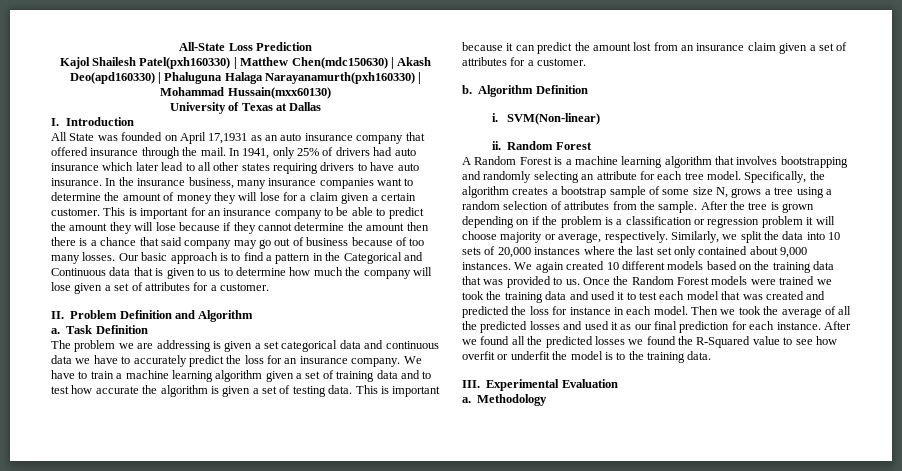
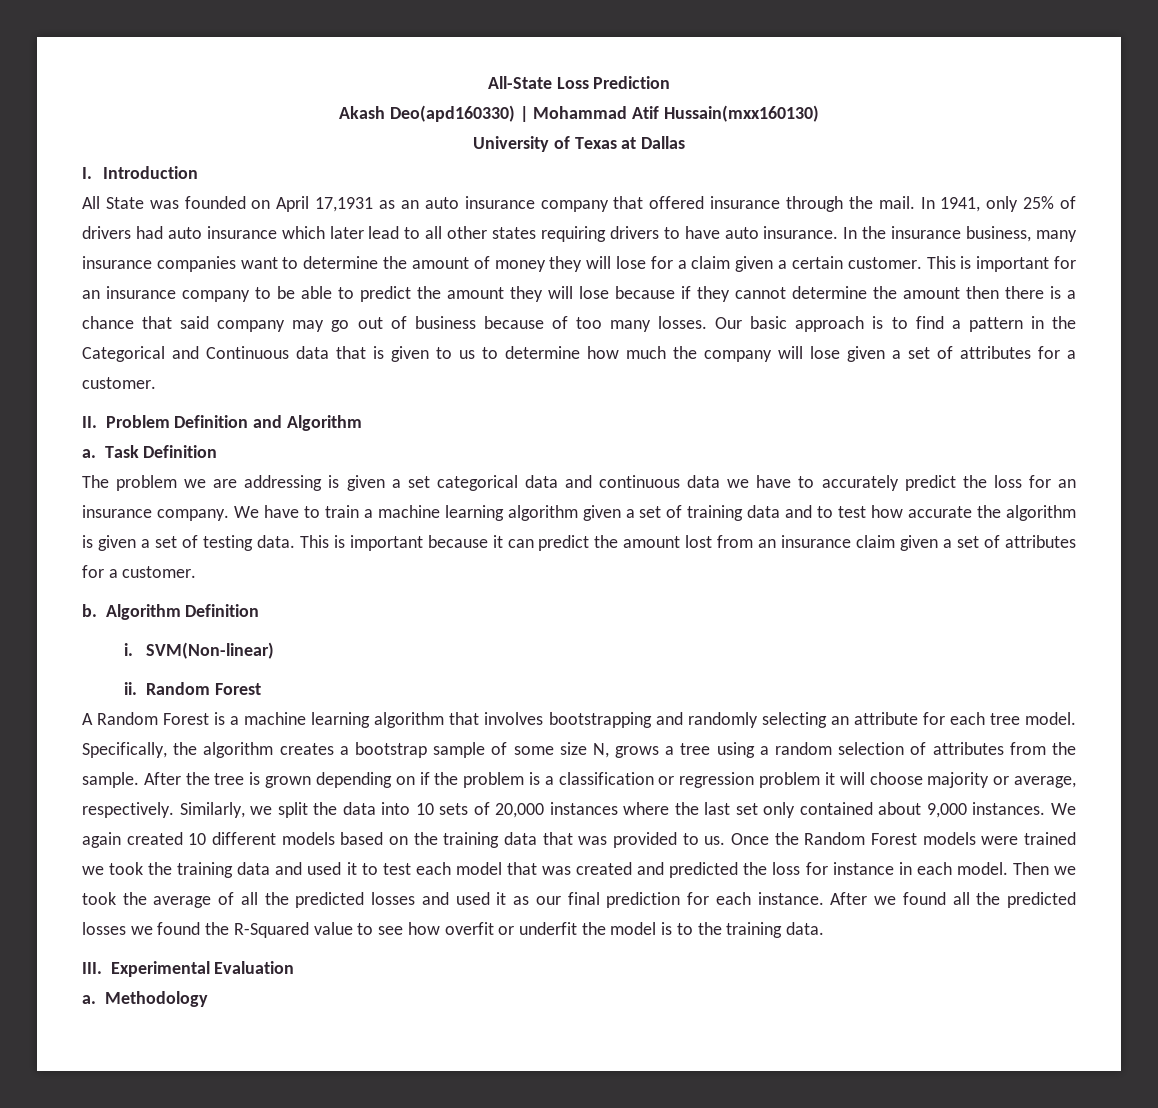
[59,57,432,69] [69,72,422,84] [160,87,331,99] Kajol Shailesh Patel(pxh160330) | Matthew Chen(mdc150630) | Akash Deo(apd160330) | Phaluguna Halaga Narayanamurth(pxh160330) | Mohammad Hussain(mxx60130) -> [339,105,819,122] Akash Deo(apd160330) | Mohammad Atif Hussain(mxx160130)

